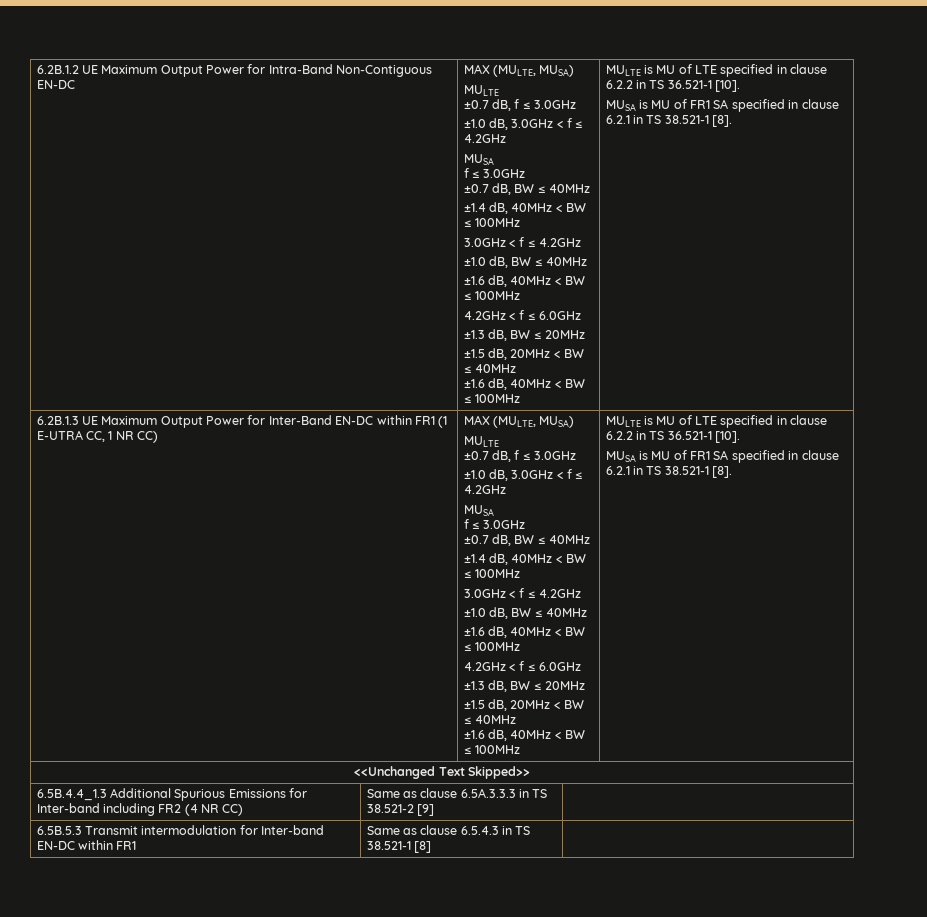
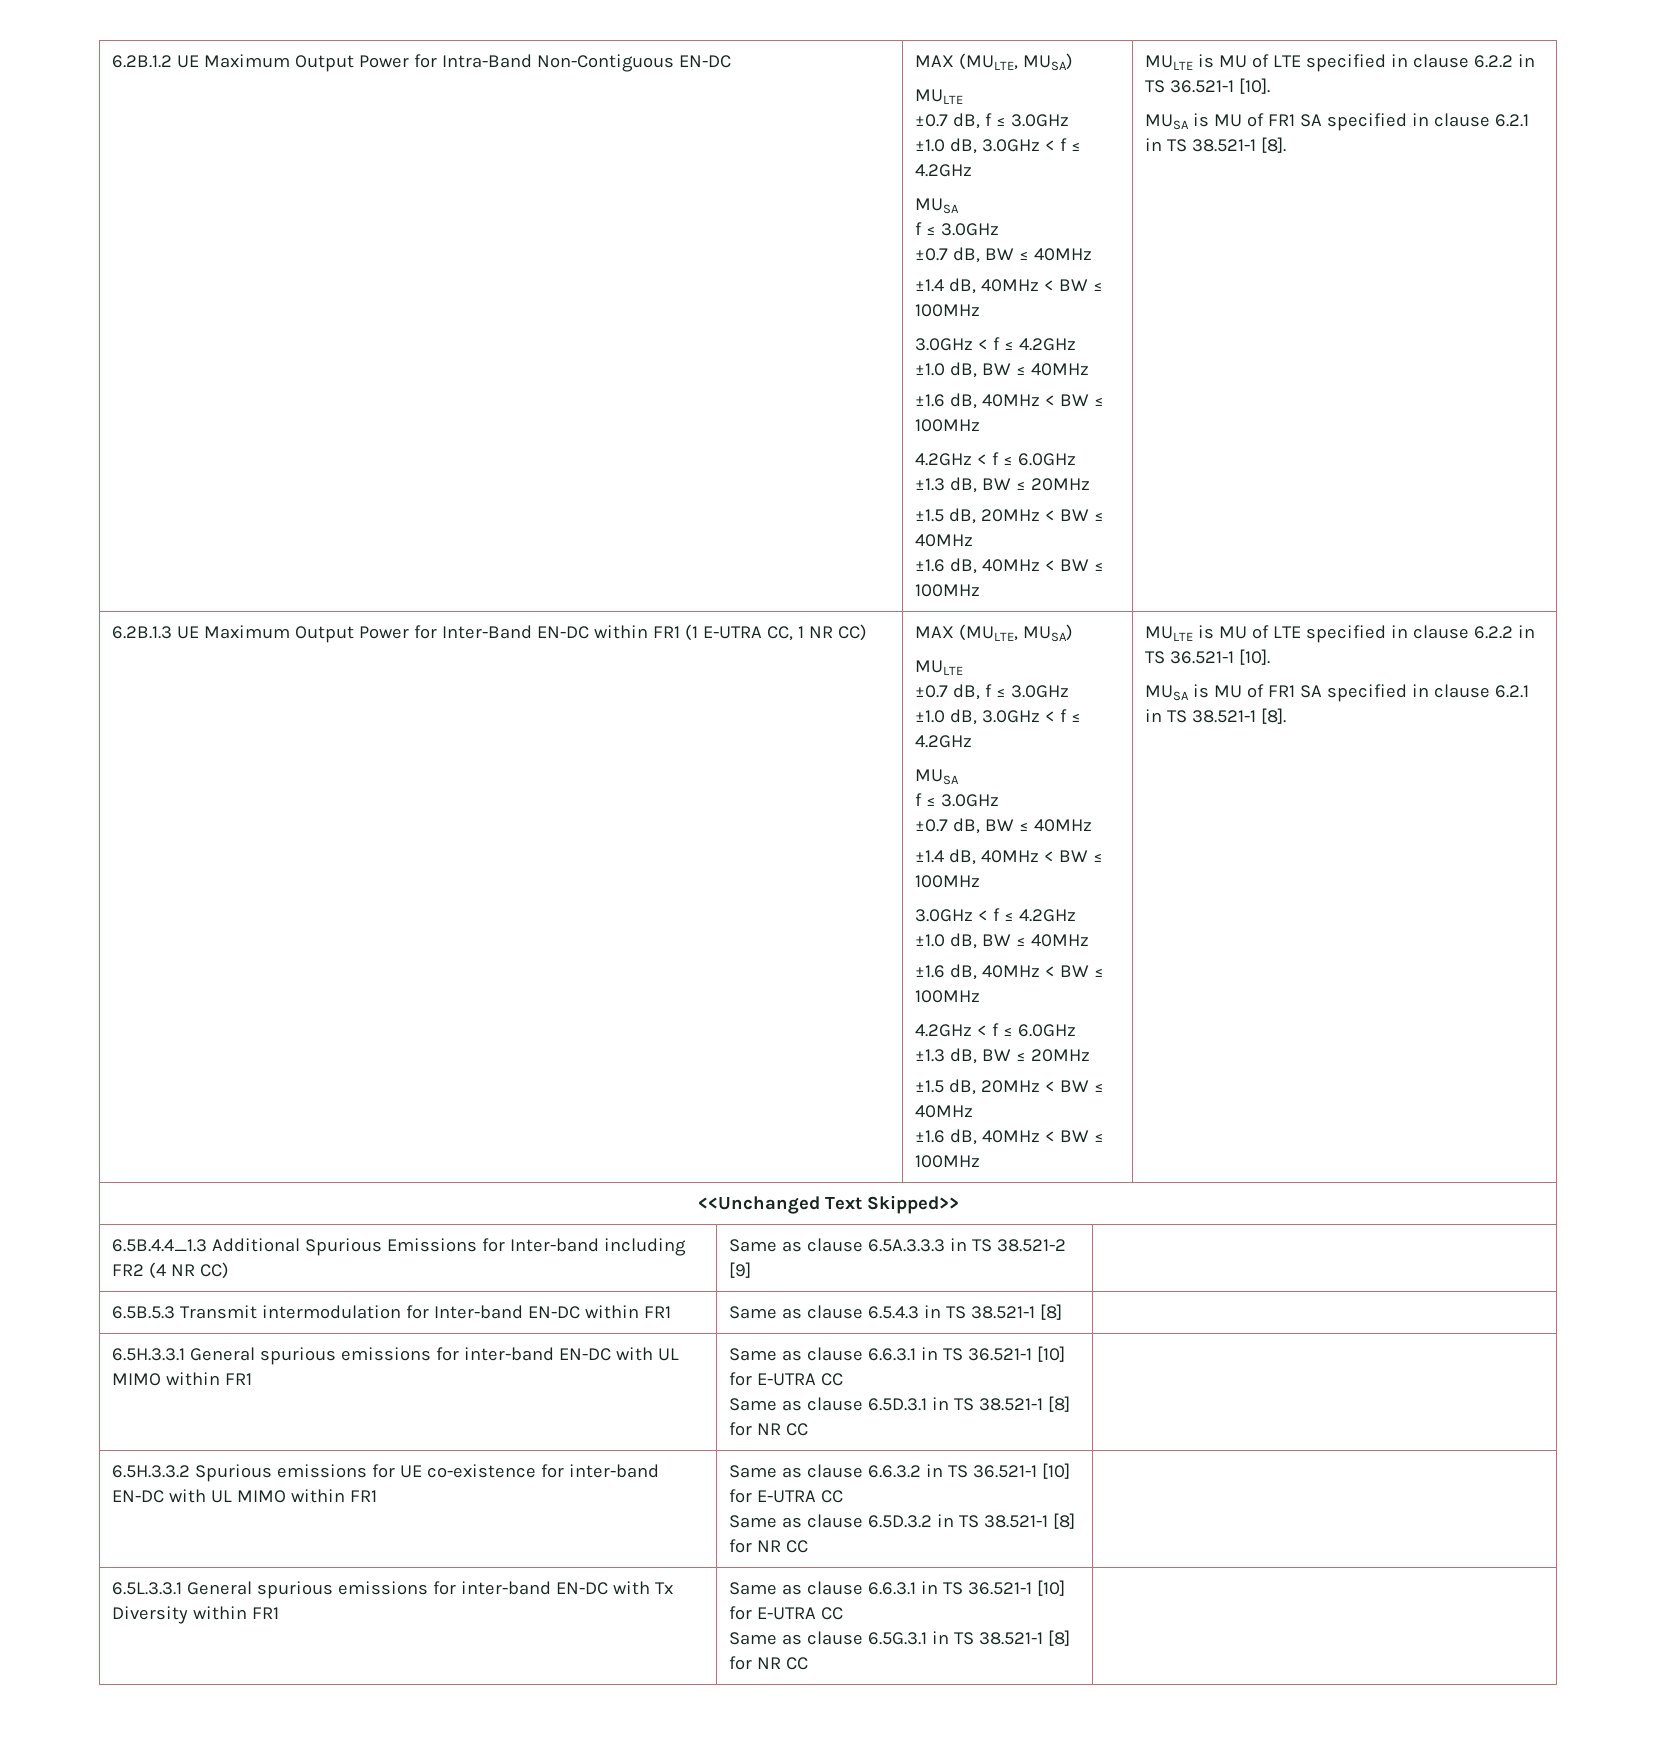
(431, 847) none -> [112,1347,680,1365] [112,1372,253,1386] [729,1346,1066,1362] [729,1372,844,1386] [729,1396,1071,1412] [729,1422,809,1436] [112,1464,660,1482] [112,1489,378,1503] [729,1463,1071,1479] [729,1489,844,1503] [729,1513,1076,1529] [729,1539,809,1553] [112,1581,674,1599] [112,1606,280,1624] [729,1580,1066,1596] [729,1606,844,1620] [729,1630,1071,1646] [729,1656,809,1670] // 6.5H.3.3.1 General spurious emissions for inter-band EN-DC with UL MIMO within FR1 | Same as clause 6.6.3.1 in TS 36.521-1 [10] for E-UTRA CC // Same as clause 6.5D.3.1 in TS 38.521-1 [8] for NR CC | // 6.5H.3.3.2 Spurious emissions for UE co-existence for inter-band EN-DC with UL MIMO within FR1 | Same as clause 6.6.3.2 in TS 36.521-1 [10] for E-UTRA CC // Same as clause 6.5D.3.2 in TS 38.521-1 [8] for NR CC | // 6.5L.3.3.1 General spurious emissions for inter-band EN-DC with Tx Diversity within FR1 | Same as clause 6.6.3.1 in TS 36.521-1 [10] for E-UTRA CC // Same as clause 6.5G.3.1 in TS 38.521-1 [8] for NR CC |

